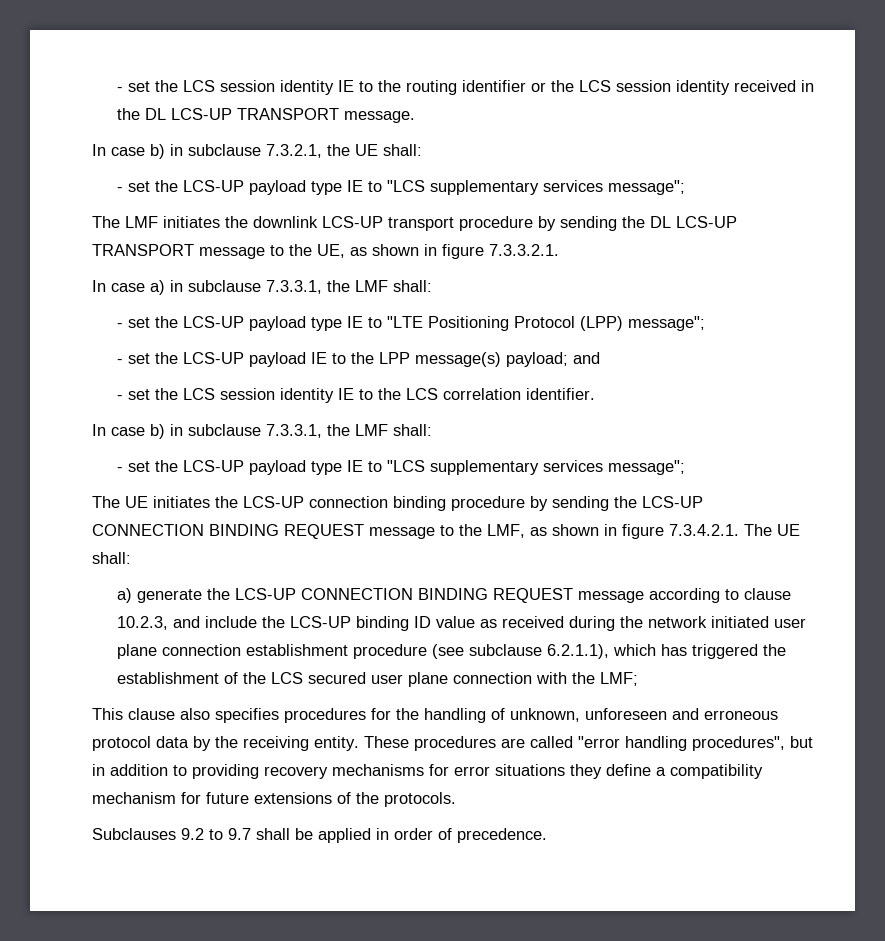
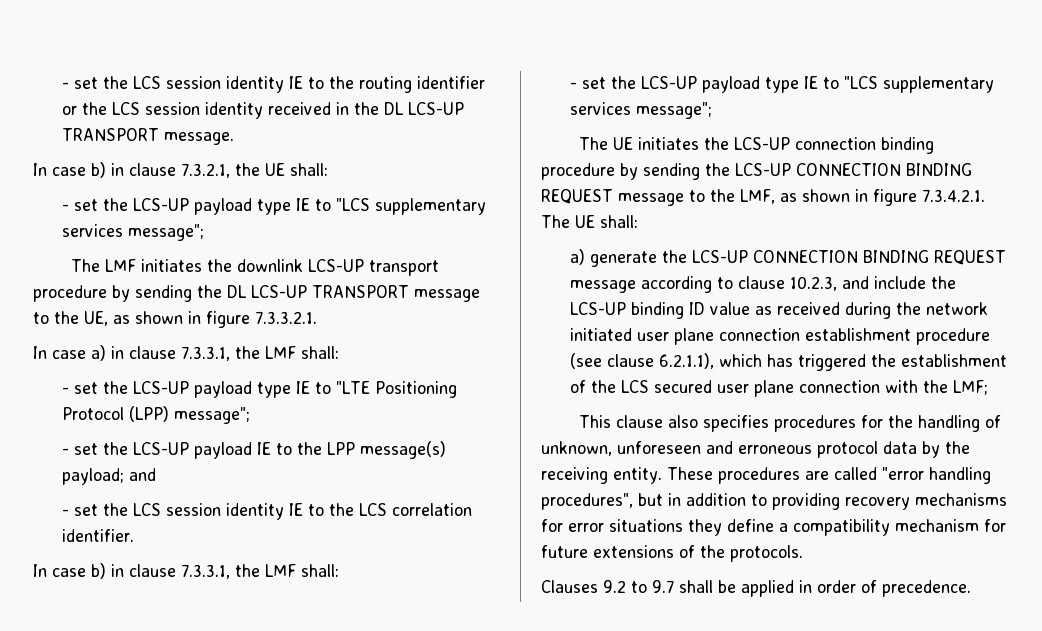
[188,144,261,156] subclause -> [129,163,176,176] clause
[188,280,261,292] subclause -> [129,346,176,359] clause
[188,424,261,436] subclause -> [129,564,176,577] clause
[469,644,543,656] subclause -> [606,354,654,367] clause
[92,828,176,840] Subclauses -> [541,580,598,593] Clauses

